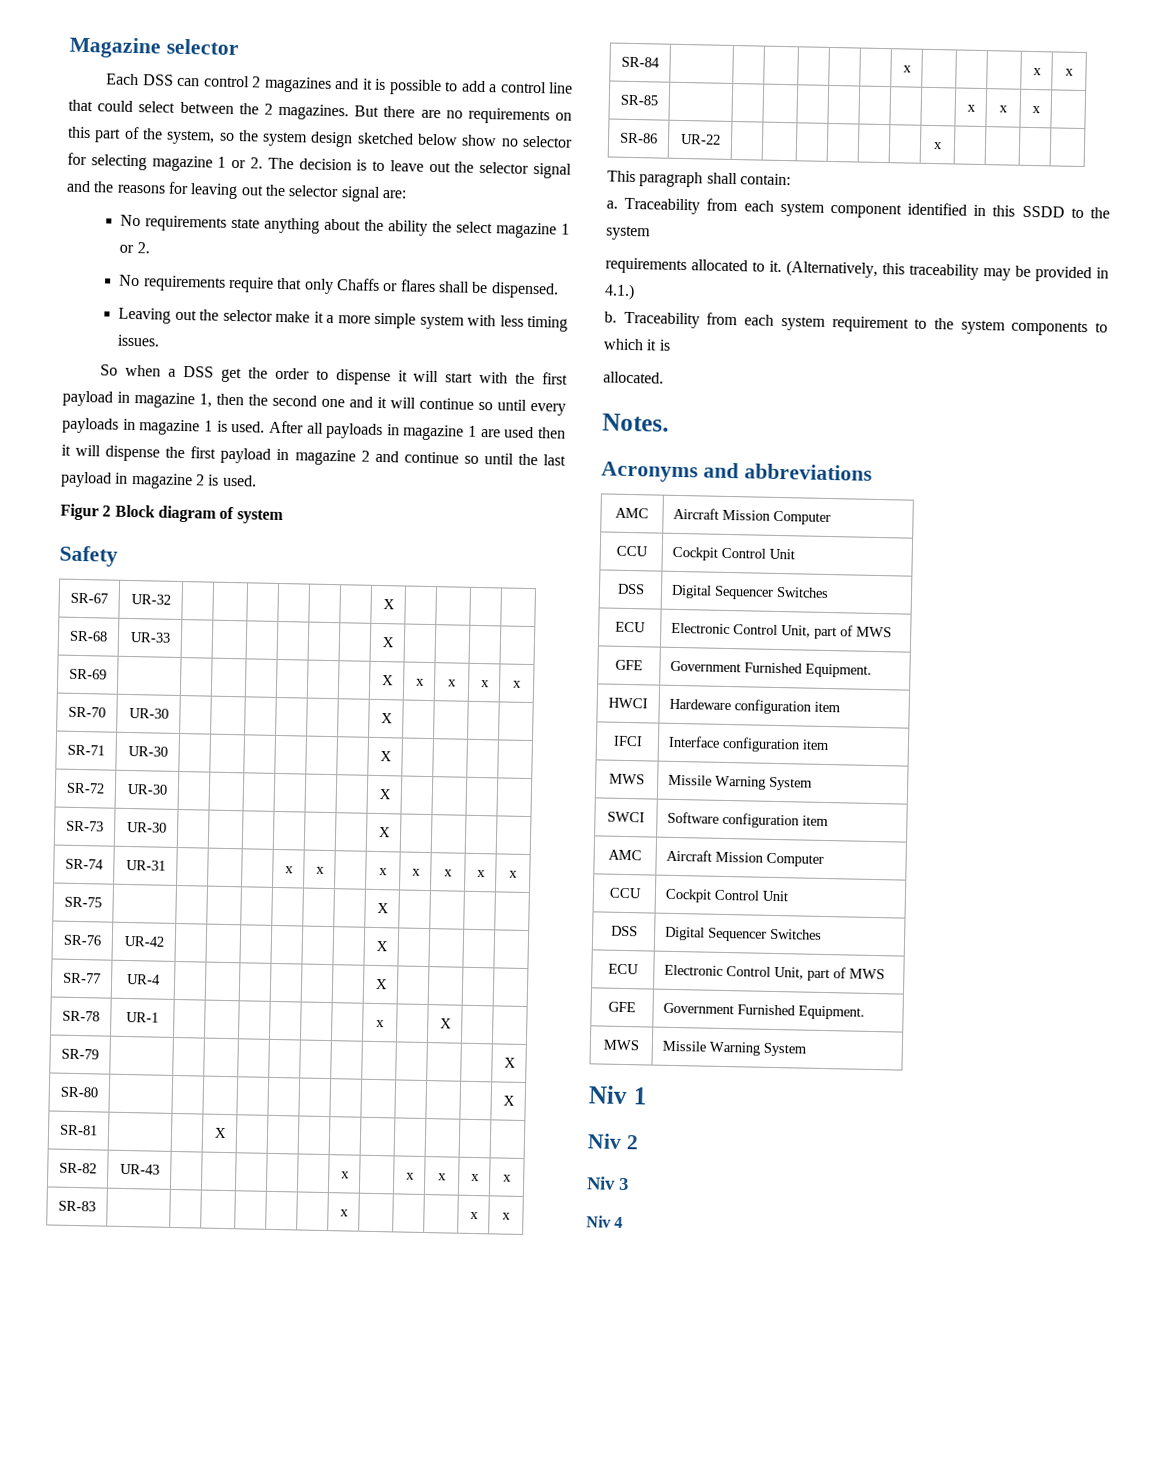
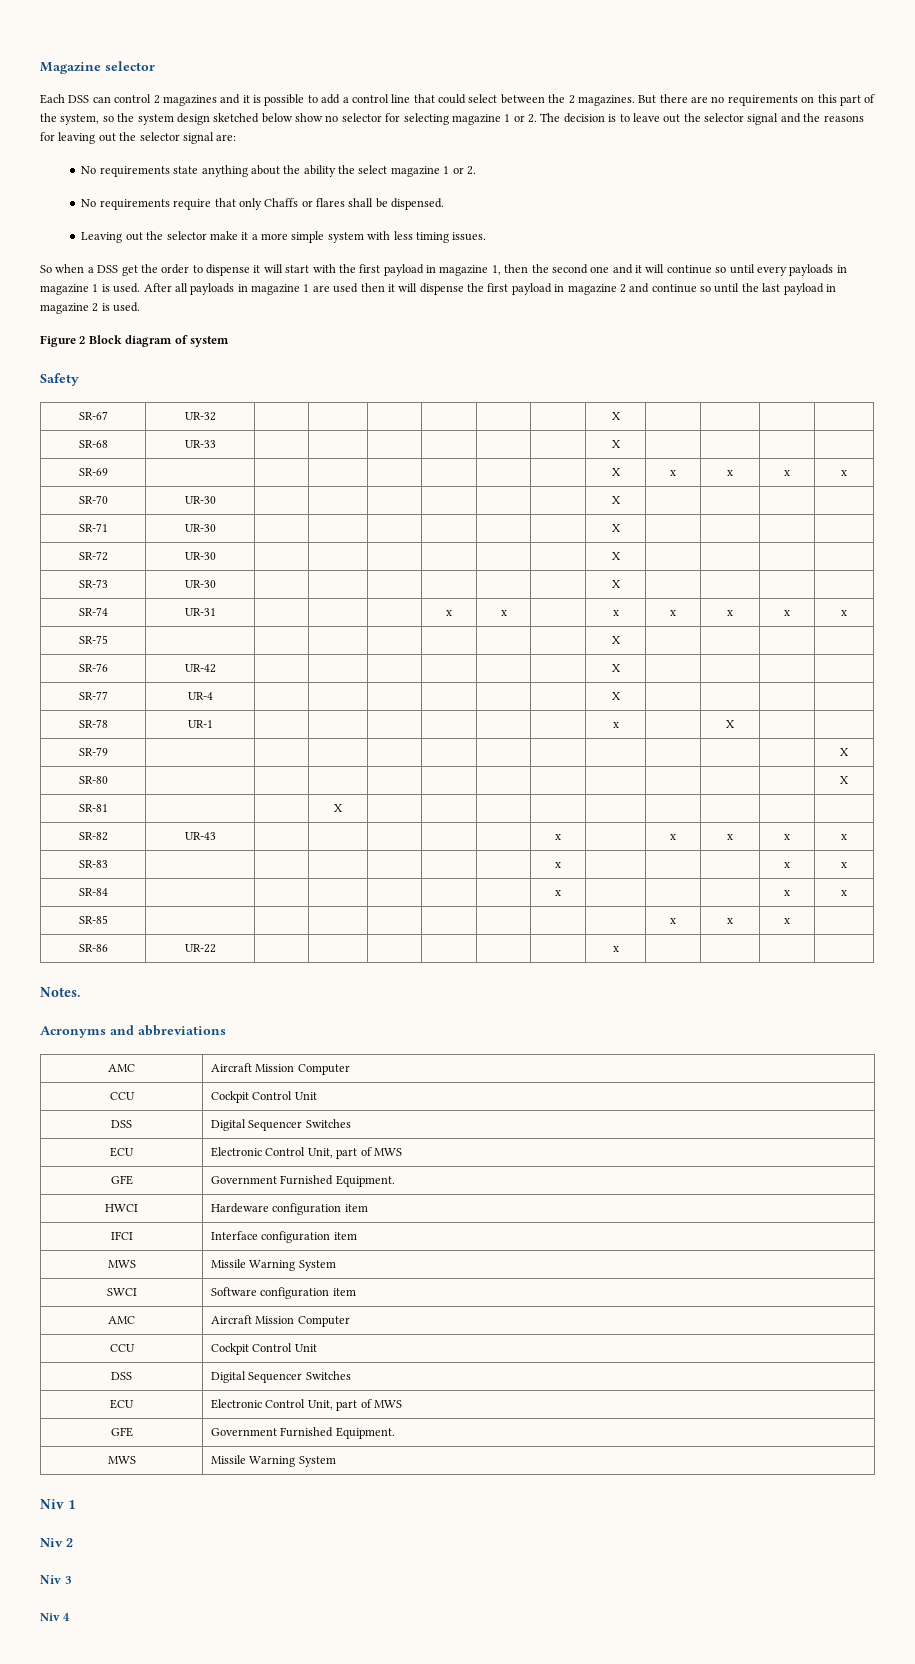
[60,503,99,521] Figur -> [40,335,76,347] Figure
[607,170,791,188] [606,197,1110,219] [606,225,651,241] [605,257,1109,283] [604,283,635,301] [604,311,1108,337] [603,338,671,351] [603,371,664,384] // This paragraph shall contain: // a. Traceability from each system component identified in this SSDD to the system // requirements allocated to it. (Alternatively, this traceability may be provided in 4.1.) // b. Traceability from each system requirement to the system components to which it is // allocated. -> (619, 949) none

